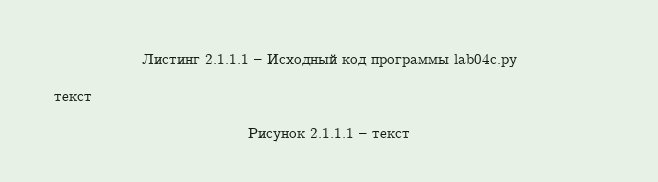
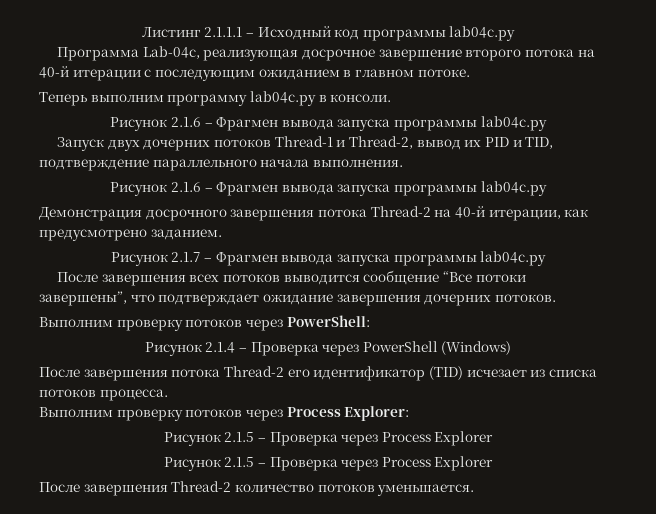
[54,94,92,101] [248,128,410,142] текст // Рисунок 2.1.1.1 – текст -> [57,46,595,61] [39,66,470,81] [39,91,392,106] [110,116,547,131] [57,136,554,151] [39,159,403,171] [110,181,547,196] [39,206,589,221] [39,229,222,241] [110,251,547,266] [57,270,526,286] [39,291,556,306] [39,315,370,331] [144,341,512,356] [39,366,597,381] [39,389,168,401] [39,406,410,421] [163,431,494,446] [163,456,494,471] [39,481,475,496] Программа Lab-04c, реализующая досрочное завершение второго потока на 40-й итерации с последующим ожиданием в главном потоке. // Теперь выполним программу lab04с.py в консоли. // Рисунок 2.1.6 – Фрагмен вывода запуска программы lab04с.py // Запуск двух дочерних потоков Thread-1 и Thread-2, вывод их PID и TID, подтверждение параллельного начала выполнения. // Рисунок 2.1.6 – Фрагмен вывода запуска программы lab04с.py // Демонстрация досрочного завершения потока Thread-2 на 40-й итерации, как предусмотрено заданием. // Рисунок 2.1.7 – Фрагмен вывода запуска программы lab04с.py // После завершения всех потоков выводится сообщение “Все потоки завершены”, что подтверждает ожидание завершения дочерних потоков. // Выполним проверку потоков через PowerShell: // Рисунок 2.1.4 – Проверка через PowerShell (Windows) // После завершения потока Thread-2 его идентификатор (TID) исчезает из списка потоков процесса. // Выполним проверку потоков через Process Explorer: // Рисунок 2.1.5 – Проверка через Process Explorer // Рисунок 2.1.5 – Проверка через Process Explorer // После завершения Thread-2 количество потоков уменьшается.

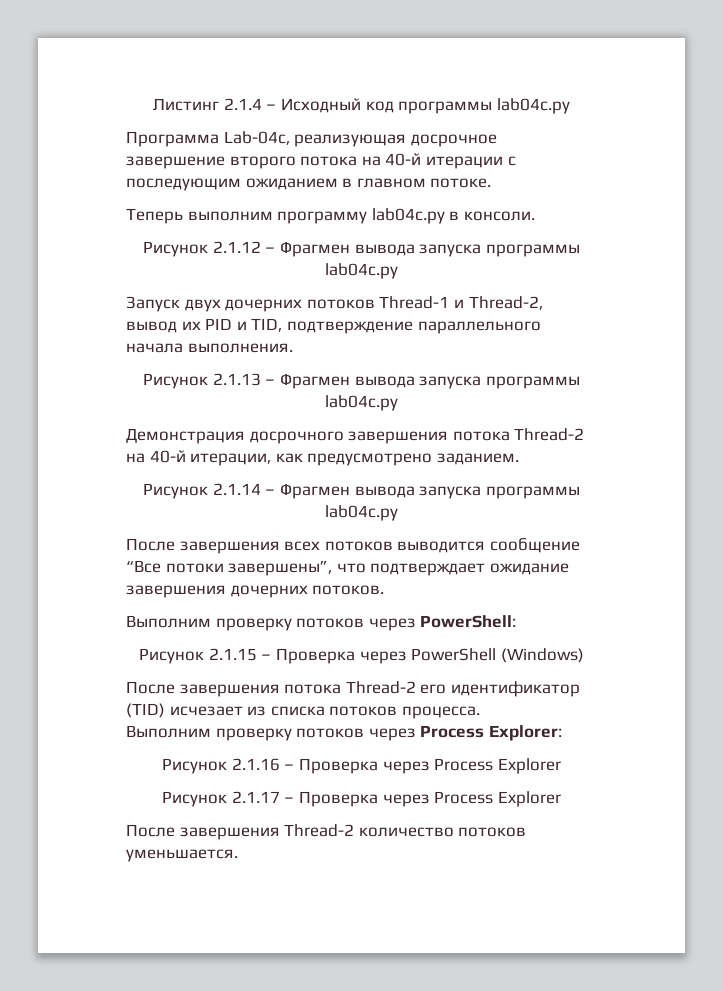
[204,27,243,37] 2.1.1.1 -> [223,98,262,110] 2.1.4
[170,117,201,127] 2.1.6 -> [212,241,261,253] 2.1.12
[170,182,201,192] 2.1.6 -> [212,373,261,386] 2.1.13
[171,252,201,262] 2.1.7 -> [212,483,261,495] 2.1.14
[205,342,236,353] 2.1.4 -> [208,648,257,661] 2.1.15
[224,432,255,442] 2.1.5 -> [231,758,280,771] 2.1.16
[224,457,255,467] 2.1.5 -> [231,791,280,803] 2.1.17

